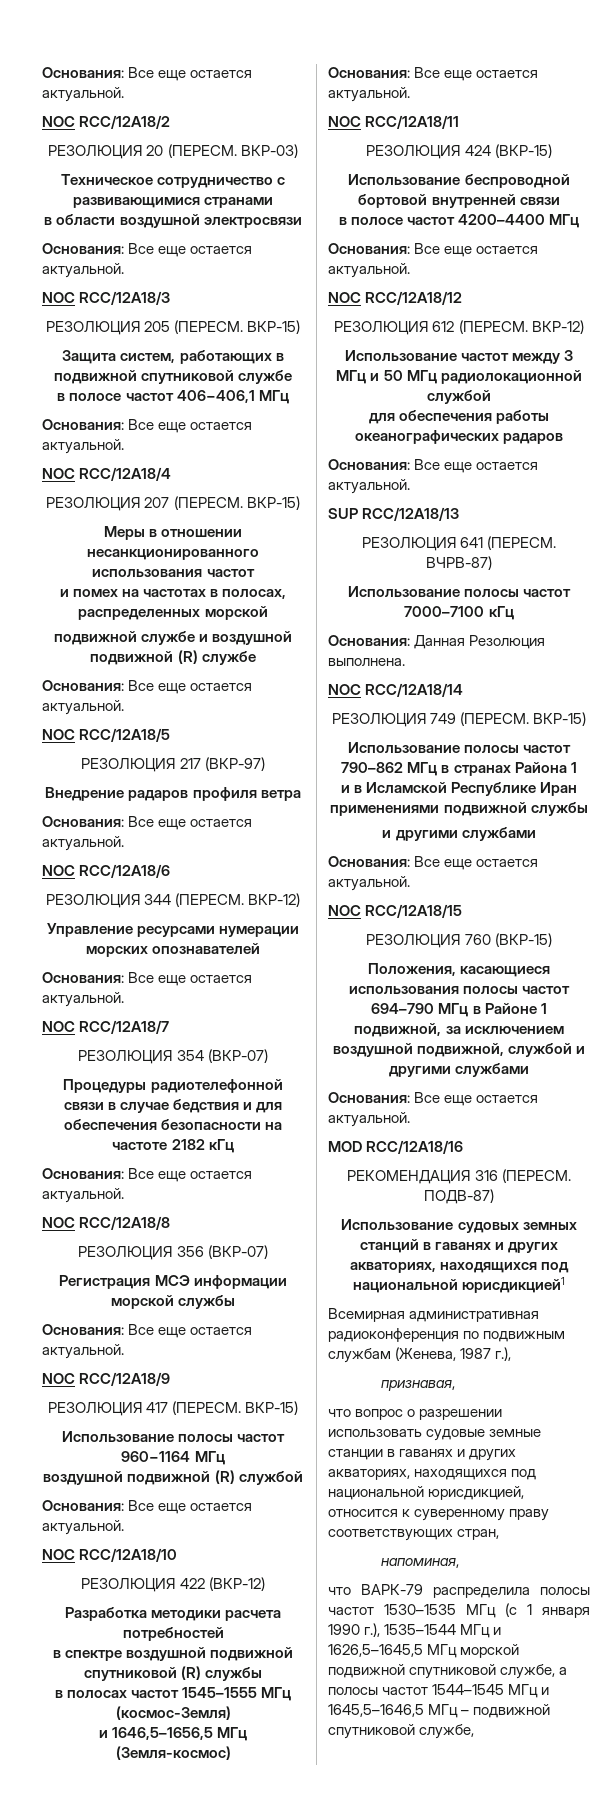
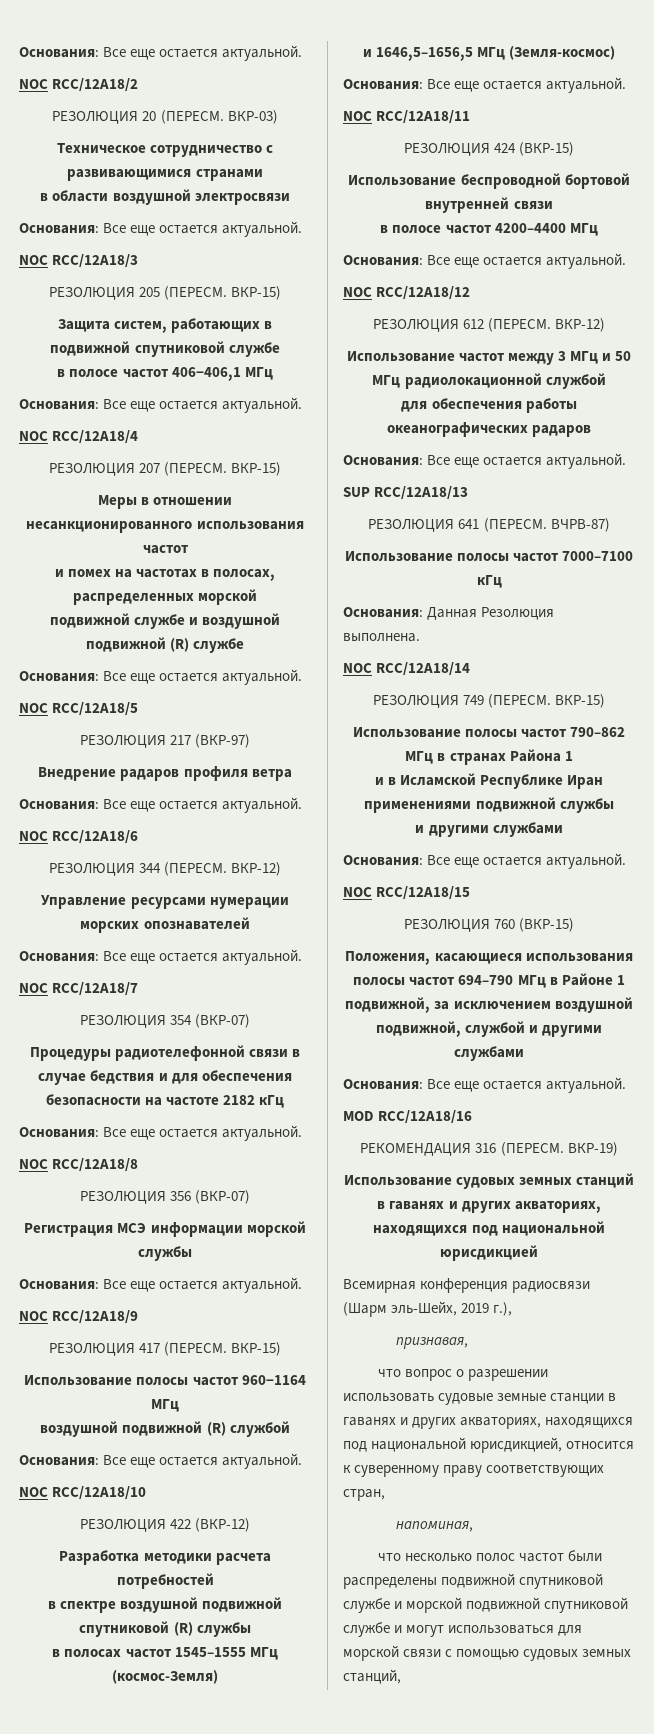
[424,1189,494,1204] ПОДВ-87) -> [567,1142,618,1156] ВКР-19)
[462,1277,566,1293] юрисдикцией1 -> [440,1245,538,1261] юрисдикцией
[409,1311,540,1322] [328,1328,566,1342] [328,1347,492,1363] административная радиоконференция по подвижным службам (Женева, 1987 -> [420,1278,591,1293] [343,1301,490,1317] конференция радиосвязи (Шарм эль-Шейх, 2019
[361,1584,590,1598] [328,1603,590,1618] [328,1623,502,1638] [328,1644,520,1658] [328,1664,568,1679] [328,1684,550,1698] [328,1704,551,1718] [328,1724,475,1739] ВАРК-79 распределила полосы частот 1530–1535 МГц (с 1 января 1990 г.), 1535–1544 МГц и 1626,5–1645,5 МГц морской подвижной спутниковой службе, а полосы частот 1544–1545 МГц и 1645,5–1646,5 МГц – подвижной спутниковой службе, -> [404,1550,602,1562] [343,1573,604,1589] [343,1597,629,1613] [343,1622,583,1637] [343,1645,632,1661] [343,1669,401,1684] несколько полос частот были распределены подвижной спутниковой службе и морской подвижной спутниковой службе и могут использоваться для морской связи с помощью судовых земных станций,

